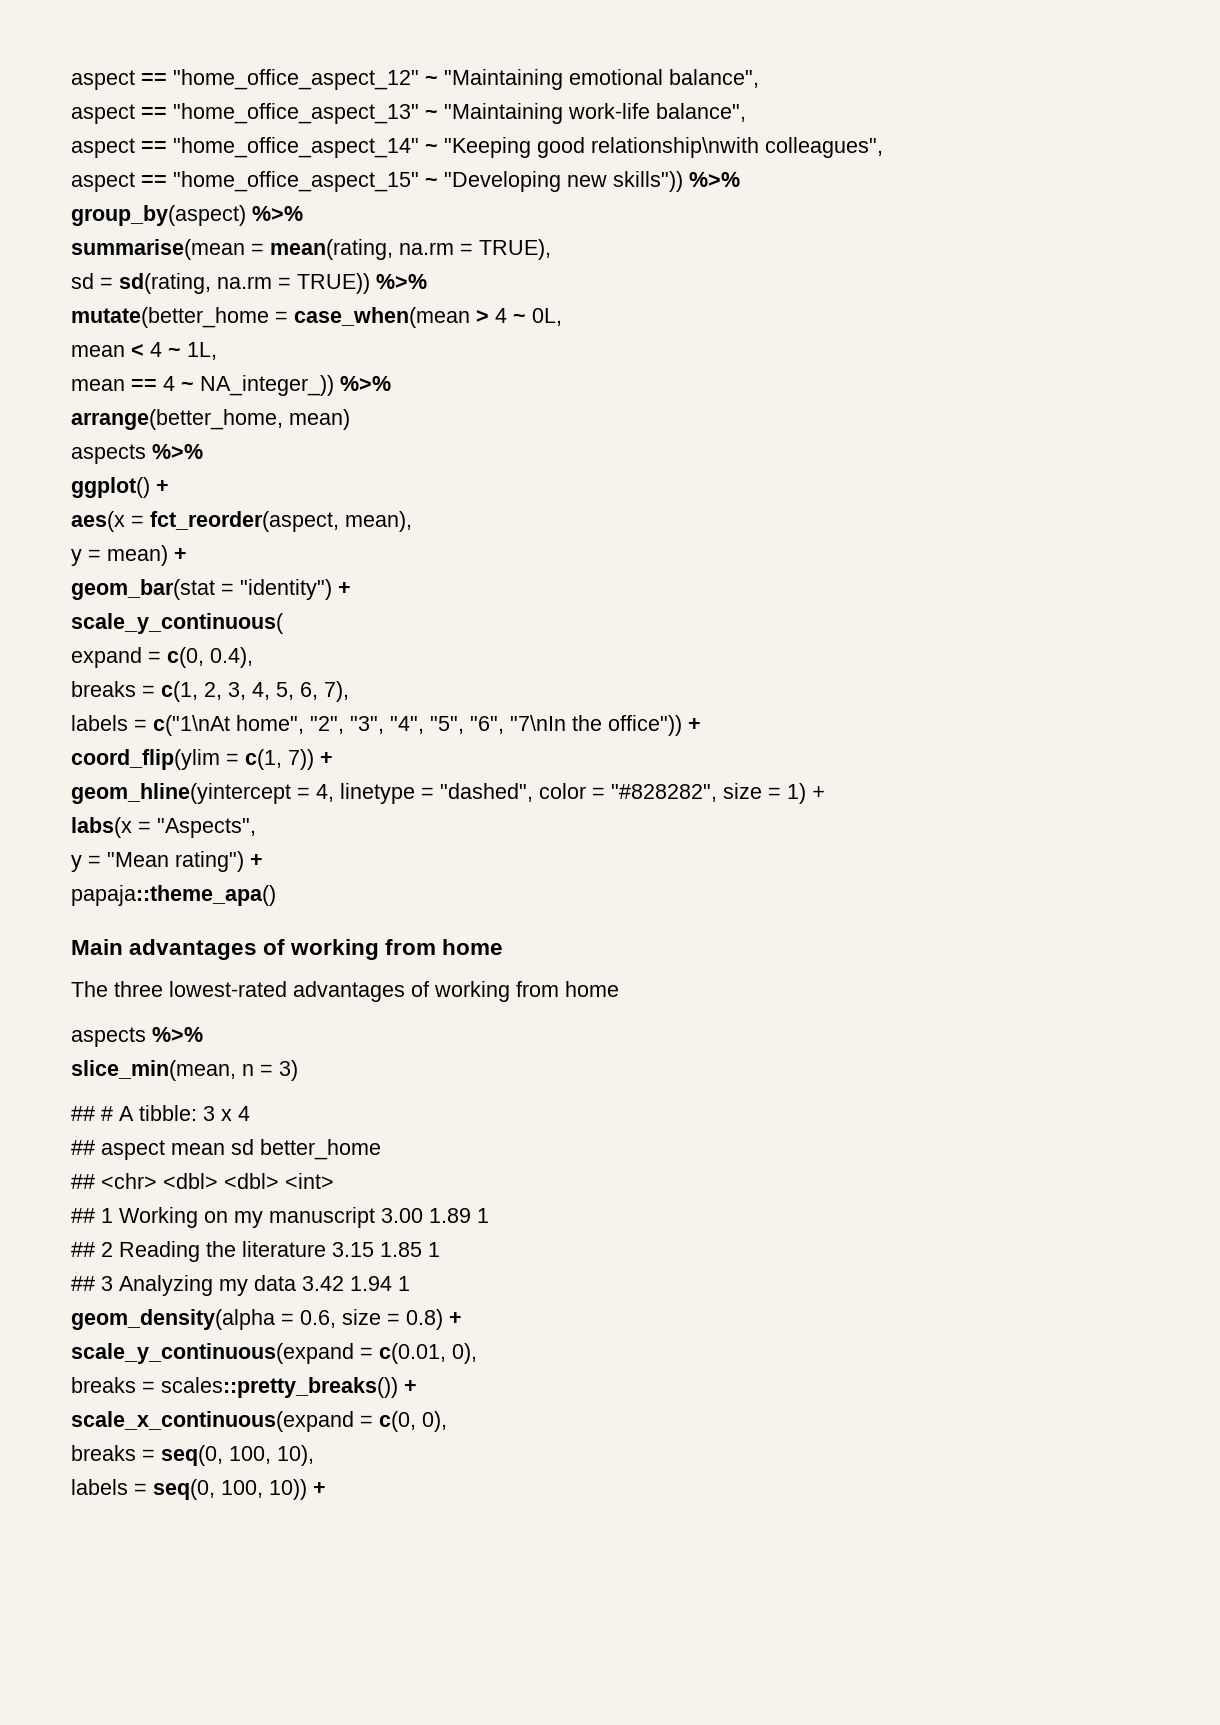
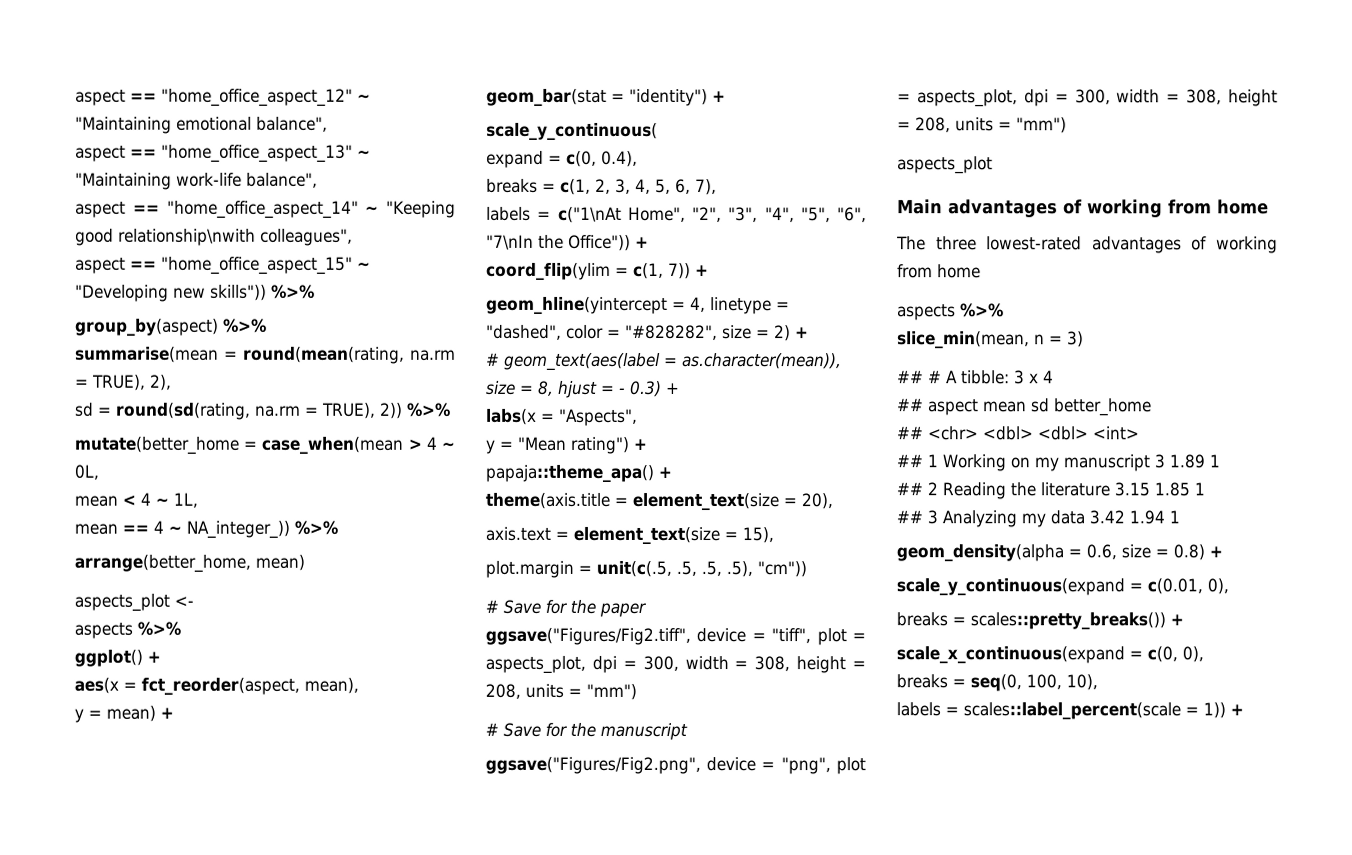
[270,239,551,260] mean(rating, na.rm = TRUE), -> [243,346,456,364] [75,374,172,391] round(mean(rating, na.rm = TRUE), 2),
[119,273,370,294] sd(rating, na.rm = TRUE)) -> [116,402,403,420] round(sd(rating, na.rm = TRUE), 2))
(350, 419) none -> [74,593,194,612] // aspects_plot <-
[236,715,304,734] home", -> [627,206,686,223] Home",
[608,715,682,736] office")) -> [568,234,631,251] Office"))
[787,783,806,804] 1) -> [774,325,809,342] [486,352,842,371] [486,380,662,398] 2) + // # geom_text(aes(label = as.character(mean)), size = 8, hjust = - 0.3)
(276, 895) none -> [658,466,672,478] [485,492,833,512] [485,526,774,546] [485,560,807,578] [485,599,647,617] [485,627,866,646] [485,655,866,674] [485,683,637,700] [485,722,688,741] [485,756,866,775] [897,89,1278,108] [897,117,1067,134] [897,156,993,175] + // theme(axis.title = element_text(size = 20), // axis.text = element_text(size = 15), // plot.margin = unit(c(.5, .5, .5, .5), "cm")) // # Save for the paper // ggsave("Figures/Fig2.tiff", device = "tiff", plot = aspects_plot, dpi = 300, width = 308, height = 208, units = "mm") // # Save for the manuscript // ggsave("Figures/Fig2.png", device = "png", plot = aspects_plot, dpi = 300, width = 308, height = 208, units = "mm") // aspects_plot
[381,1208,423,1223] 3.00 -> [1153,454,1165,469] 3
[153,1479,307,1500] seq(0, 100, 10)) -> [963,702,1226,721] scales::label_percent(scale = 1))

